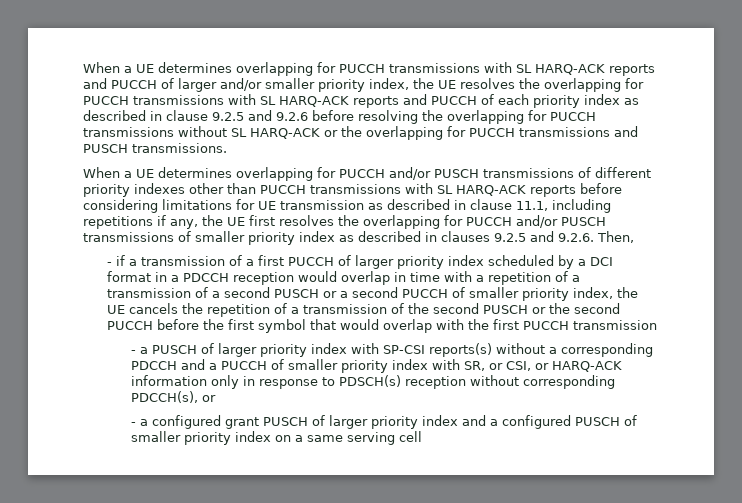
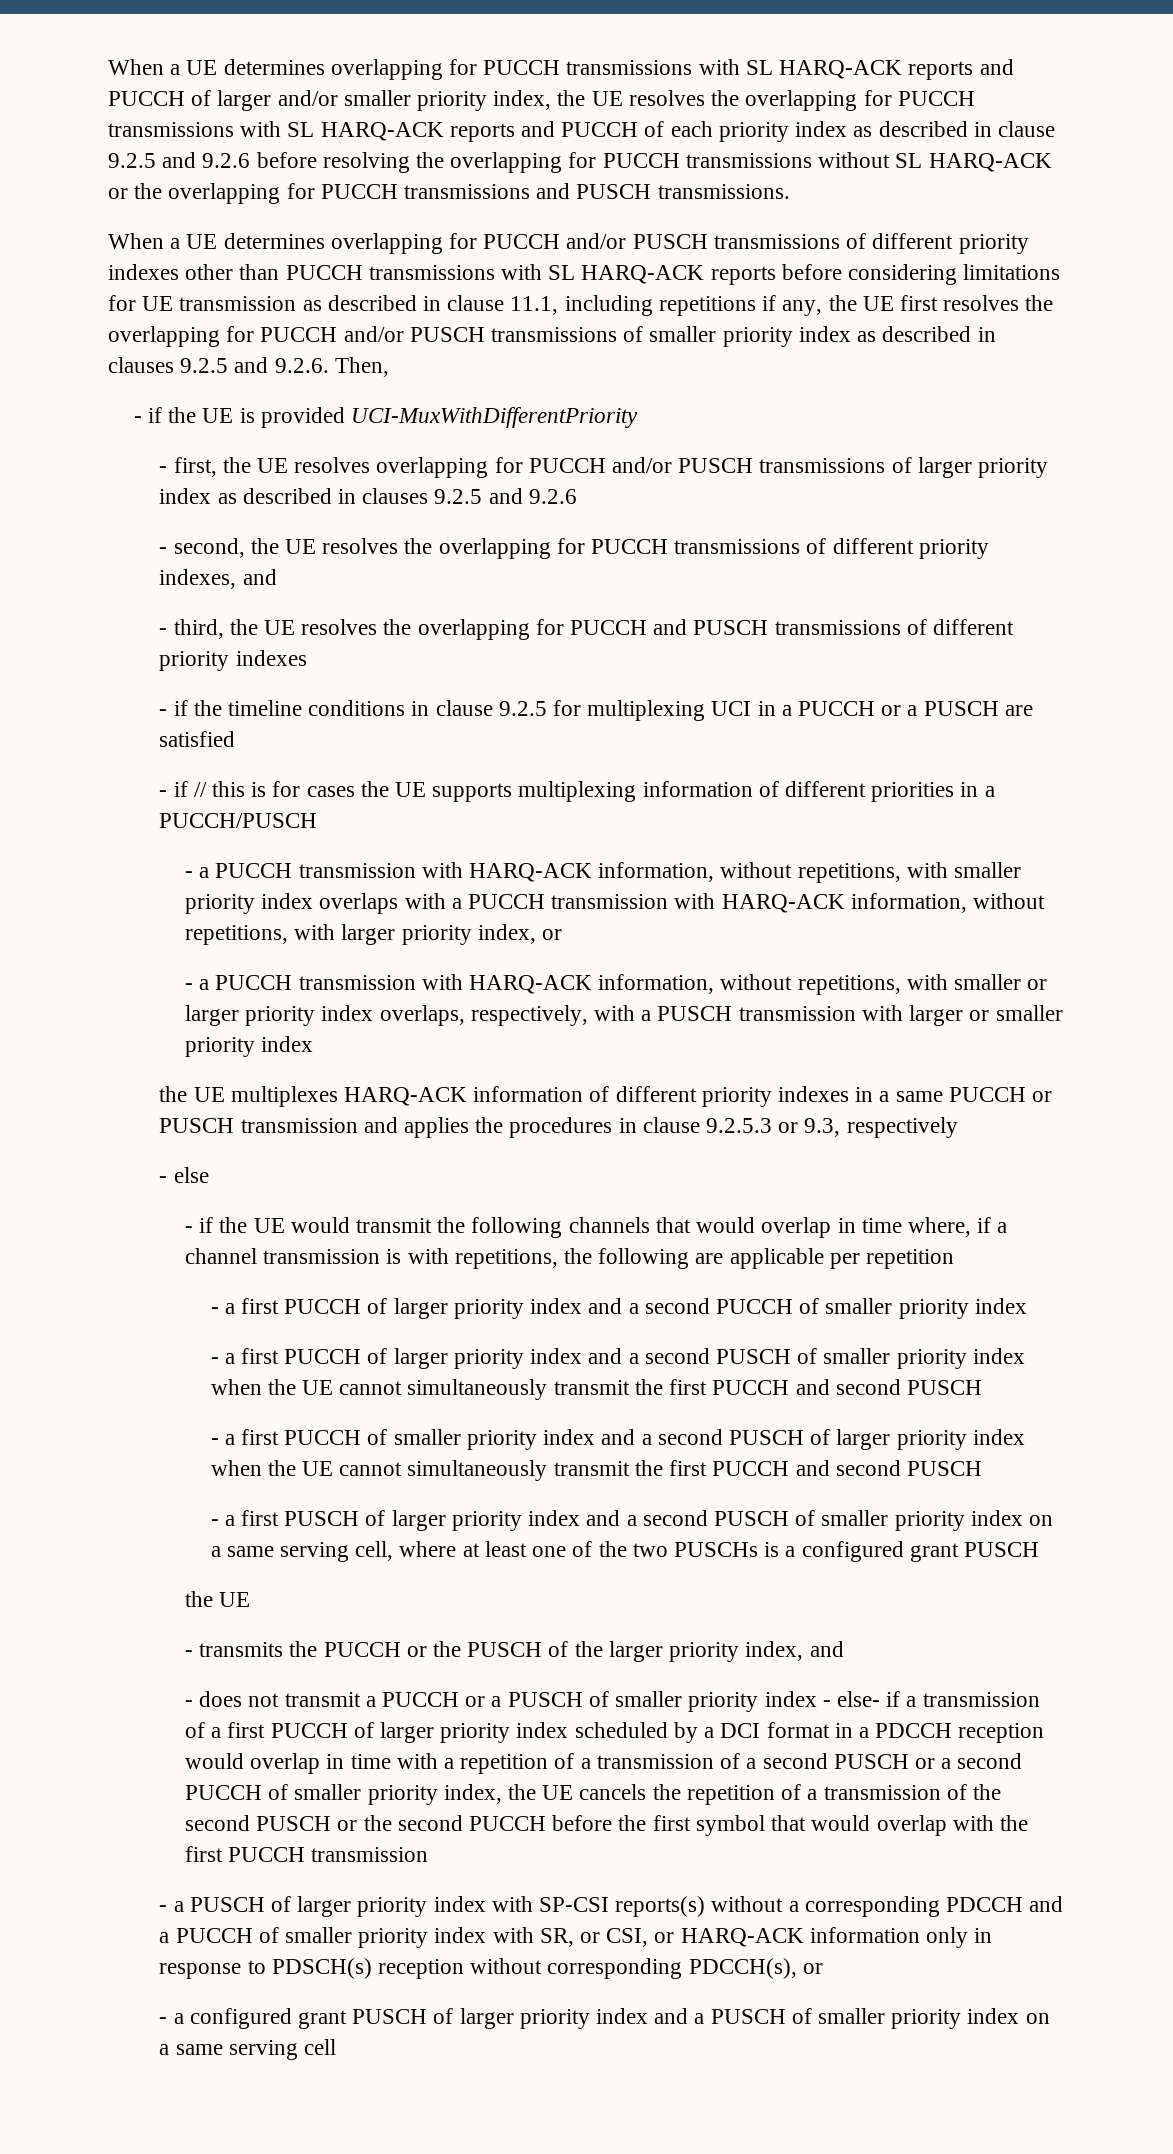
(126, 260) none -> [168,407,638,428] [159,457,1049,478] [159,488,577,504] [159,538,989,559] [159,569,277,589] [159,619,1015,640] [159,650,307,671] [159,700,1033,721] [159,731,236,747] [159,781,995,802] [159,813,318,828] [184,862,1022,883] [184,893,1046,914] [184,924,563,945] [184,974,1048,995] [184,1005,1063,1026] [184,1036,314,1057] [159,1086,1053,1107] [159,1117,958,1138] [159,1167,209,1183] [184,1217,1008,1238] [184,1248,955,1269] [210,1298,1027,1319] [210,1348,1025,1369] [210,1379,982,1400] [210,1429,1025,1450] [210,1460,982,1481] [210,1510,1053,1531] [210,1541,1039,1562] [184,1591,251,1607] [184,1641,844,1662] [184,1691,901,1712] the UE is provided UCI-MuxWithDifferentPriority // - first, the UE resolves overlapping for PUCCH and/or PUSCH transmissions of larger priority index as described in clauses 9.2.5 and 9.2.6 // - second, the UE resolves the overlapping for PUCCH transmissions of different priority indexes, and // - third, the UE resolves the overlapping for PUCCH and PUSCH transmissions of different priority indexes // - if the timeline conditions in clause 9.2.5 for multiplexing UCI in a PUCCH or a PUSCH are satisfied // - if // this is for cases the UE supports multiplexing information of different priorities in a PUCCH/PUSCH // - a PUCCH transmission with HARQ-ACK information, without repetitions, with smaller priority index overlaps with a PUCCH transmission with HARQ-ACK information, without repetitions, with larger priority index, or // - a PUCCH transmission with HARQ-ACK information, without repetitions, with smaller or larger priority index overlaps, respectively, with a PUSCH transmission with larger or smaller priority index // the UE multiplexes HARQ-ACK information of different priority indexes in a same PUCCH or PUSCH transmission and applies the procedures in clause 9.2.5.3 or 9.3, respectively // - else // - if the UE would transmit the following channels that would overlap in time where, if a channel transmission is with repetitions, the following are applicable per repetition // - a first PUCCH of larger priority index and a second PUCCH of smaller priority index // - a first PUCCH of larger priority index and a second PUSCH of smaller priority index when the UE cannot simultaneously transmit the first PUCCH and second PUSCH // - a first PUCCH of smaller priority index and a second PUSCH of larger priority index when the UE cannot simultaneously transmit the first PUCCH and second PUSCH // - a first PUSCH of larger priority index and a second PUSCH of smaller priority index on a same serving cell, where at least one of the two PUSCHs is a configured grant PUSCH // the UE // - transmits the PUCCH or the PUSCH of the larger priority index, and // - does not transmit a PUCCH or a PUSCH of smaller priority index - else- if
[502,415,572,429] configured -> (705, 2018) none

